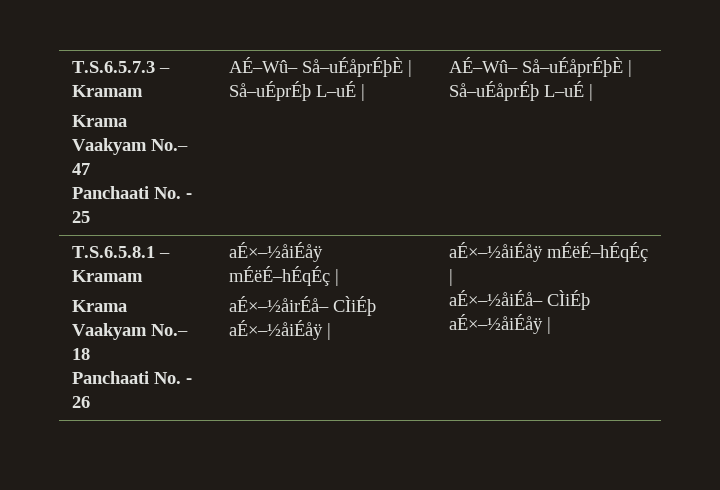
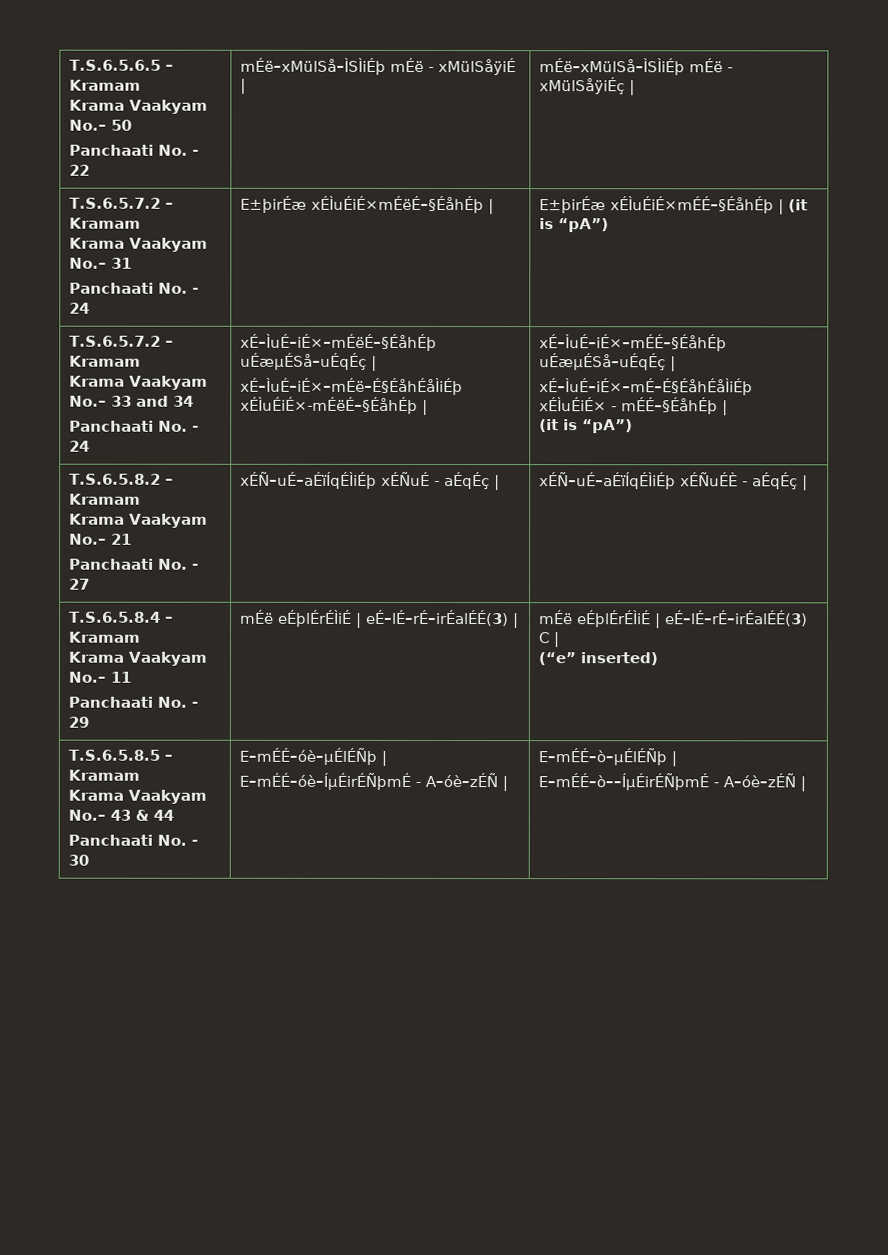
[71,61,170,73] [71,85,143,97] [71,115,127,127] [71,138,188,155] [71,163,90,175] [71,186,192,199] [71,211,90,223] [228,57,412,77] [228,81,365,101] [448,57,632,77] [448,81,593,101] [71,246,170,258] [71,270,143,282] [71,300,127,312] [71,323,188,340] [71,348,90,360] [71,371,192,384] [71,396,90,408] [228,242,323,262] [228,266,339,286] [228,296,376,316] [228,320,331,340] [448,242,648,262] [448,269,453,286] [448,290,590,310] [448,314,543,334] T.S.6.5.7.3 – Kramam // Krama Vaakyam No.– 47 // Panchaati No. - 25 | AÉ–Wû– Så–uÉåprÉþÈ | Så–uÉprÉþ L–uÉ | | AÉ–Wû– Så–uÉåprÉþÈ | Så–uÉåprÉþ L–uÉ | // T.S.6.5.8.1 – Kramam // Krama Vaakyam No.– 18 // Panchaati No. - 26 | aÉ×–½åiÉåÿ mÉëÉ–hÉqÉç | // aÉ×–½åirÉå– CÌiÉþ aÉ×–½åiÉåÿ | | aÉ×–½åiÉåÿ mÉëÉ–hÉqÉç | // aÉ×–½åiÉå– CÌiÉþ aÉ×–½åiÉåÿ -> [69,59,175,71] [69,79,142,91] [69,99,209,114] [69,119,133,131] [69,144,200,156] [69,164,91,176] [240,57,517,76] [240,78,247,94] [539,58,734,76] [539,77,636,96] [69,197,175,209] [69,217,142,229] [69,237,209,252] [69,257,133,269] [69,282,200,294] [69,302,91,314] [240,195,495,215] [539,196,809,215] [539,218,610,233] [69,335,175,347] [69,355,142,367] [69,375,209,390] [69,395,195,407] [69,420,200,432] [69,440,91,452] [240,333,438,351] [240,352,378,371] [240,377,464,396] [240,396,429,415] [539,334,728,352] [539,353,677,372] [539,378,754,396] [539,397,729,416] [539,419,634,434] [69,473,175,485] [69,493,142,505] [69,513,209,528] [69,533,133,545] [69,558,200,570] [69,578,91,590] [240,471,501,491] [539,472,809,491] [69,611,175,623] [68,631,141,643] [68,651,208,666] [68,671,132,683] [68,696,199,708] [68,716,90,728] [240,609,520,629] [539,610,809,629] [538,632,560,648] [538,652,659,666] [68,749,174,761] [68,769,141,781] [68,789,208,804] [68,809,175,821] [68,834,199,846] [68,854,90,866] [239,747,388,766] [239,772,509,792] [538,748,678,767] [538,773,797,791] T.S.6.5.6.5 – Kramam // Krama Vaakyam No.– 50 // Panchaati No. - 22 | mÉë–xMülSå–ÌSÌiÉþ mÉë - xMülSåÿiÉ | | mÉë–xMülSå–ÌSÌiÉþ mÉë - xMülSåÿiÉç | // T.S.6.5.7.2 – Kramam // Krama Vaakyam No.– 31 // Panchaati No. - 24 | E±þirÉæ xÉÌuÉiÉ×mÉëÉ–§ÉåhÉþ | | E±þirÉæ xÉÌuÉiÉ×mÉÉ–§ÉåhÉþ | (it is “pA”) // T.S.6.5.7.2 – Kramam // Krama Vaakyam No.– 33 and 34 // Panchaati No. - 24 | xÉ–ÌuÉ–iÉ×–mÉëÉ–§ÉåhÉþ uÉæµÉSå–uÉqÉç | // xÉ–ÌuÉ–iÉ×–mÉë–É§ÉåhÉåÌiÉþ xÉÌuÉiÉ×-mÉëÉ–§ÉåhÉþ | | xÉ–ÌuÉ–iÉ×–mÉÉ–§ÉåhÉþ uÉæµÉSå–uÉqÉç | // xÉ–ÌuÉ–iÉ×–mÉ–É§ÉåhÉåÌiÉþ xÉÌuÉiÉ× - mÉÉ–§ÉåhÉþ | // (it is “pA”) // T.S.6.5.8.2 – Kramam // Krama Vaakyam No.– 21 // Panchaati No. - 27 | xÉÑ–uÉ–aÉïÍqÉÌiÉþ xÉÑuÉ - aÉqÉç | | xÉÑ–uÉ–aÉïÍqÉÌiÉþ xÉÑuÉÈ - aÉqÉç | // T.S.6.5.8.4 – Kramam // Krama Vaakyam No.– 11 // Panchaati No. - 29 | mÉë eÉþlÉrÉÌiÉ | eÉ–lÉ–rÉ–irÉalÉÉ(3) | | mÉë eÉþlÉrÉÌiÉ | eÉ–lÉ–rÉ–irÉalÉÉ(3) C | // (“e” inserted) // T.S.6.5.8.5 – Kramam // Krama Vaakyam No.– 43 & 44 // Panchaati No. - 30 | E–mÉÉ–óè–µÉlÉÑþ | // E–mÉÉ–óè–ÍµÉirÉÑþmÉ - A–óè–zÉÑ | | E–mÉÉ–ò–µÉlÉÑþ | // E–mÉÉ–ò––ÍµÉirÉÑþmÉ - A–óè–zÉÑ

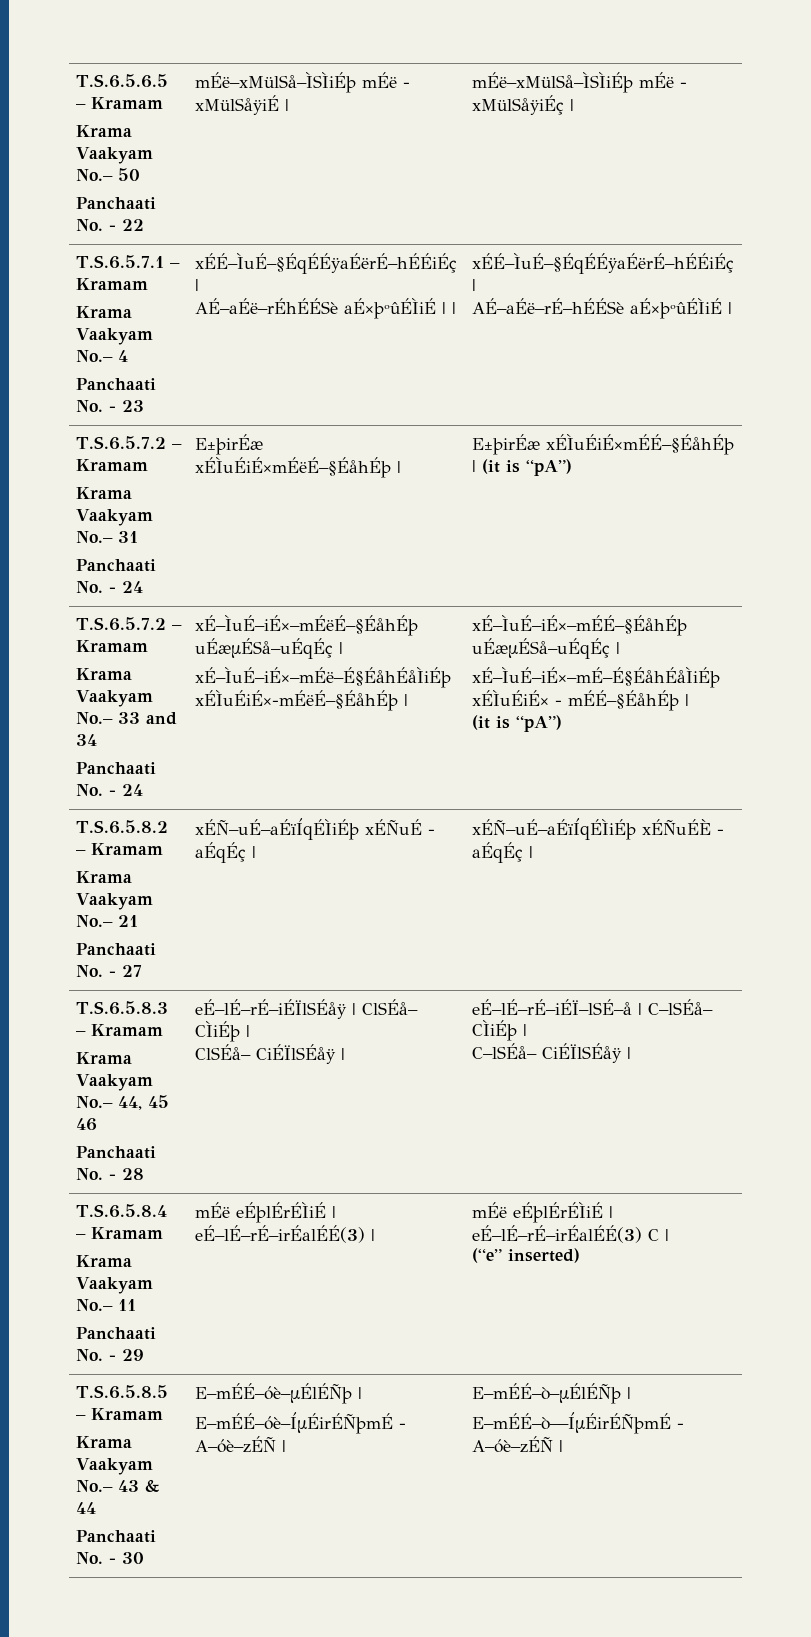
(636, 88) none -> [76,255,181,269] [76,278,149,290] [76,306,133,318] [76,328,154,345] [76,350,129,362] [76,378,157,391] [76,400,145,412] [195,253,458,274] [195,279,200,291] [195,298,457,319] [472,253,735,274] [472,279,477,291] [472,298,733,319] // T.S.6.5.7.1 – Kramam // Krama Vaakyam No.– 4 // Panchaati No. - 23 | xÉÉ–ÌuÉ–§ÉqÉÉÿaÉërÉ–hÉÉiÉç | // AÉ–aÉë–rÉhÉÉSè aÉ×þºûÉÌiÉ | | | xÉÉ–ÌuÉ–§ÉqÉÉÿaÉërÉ–hÉÉiÉç | // AÉ–aÉë–rÉ–hÉÉSè aÉ×þºûÉÌiÉ |
(809, 483) none -> [76,1001,169,1015] [76,1024,164,1036] [76,1052,133,1064] [76,1074,154,1091] [76,1095,170,1110] [76,1118,98,1131] [76,1146,157,1159] [76,1168,145,1180] [195,999,419,1019] [195,1021,251,1042] [195,1044,346,1064] [472,999,714,1015] [472,1020,528,1041] [472,1043,632,1063] // T.S.6.5.8.3 – Kramam // Krama Vaakyam No.– 44, 45 46 // Panchaati No. - 28 | eÉ–lÉ–rÉ–iÉÏlSÉåÿ | ClSÉå– CÌiÉþ | // ClSÉå– CiÉÏlSÉåÿ | | eÉ–lÉ–rÉ–iÉÏ–lSÉ–å | C–lSÉå– CÌiÉþ | // C–lSÉå– CiÉÏlSÉåÿ |

